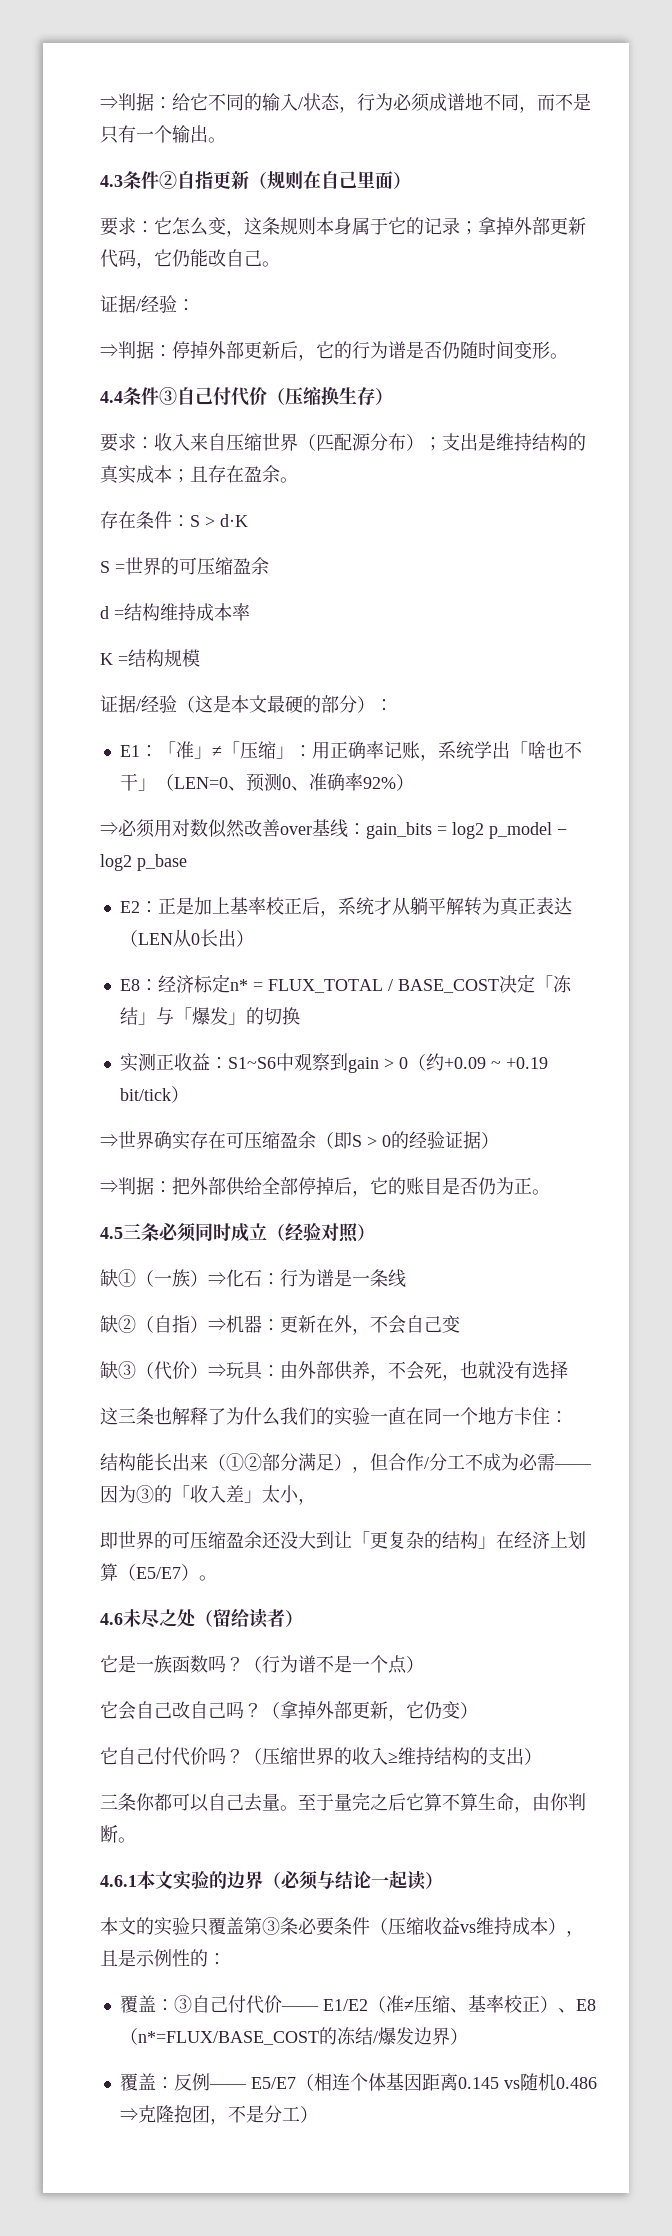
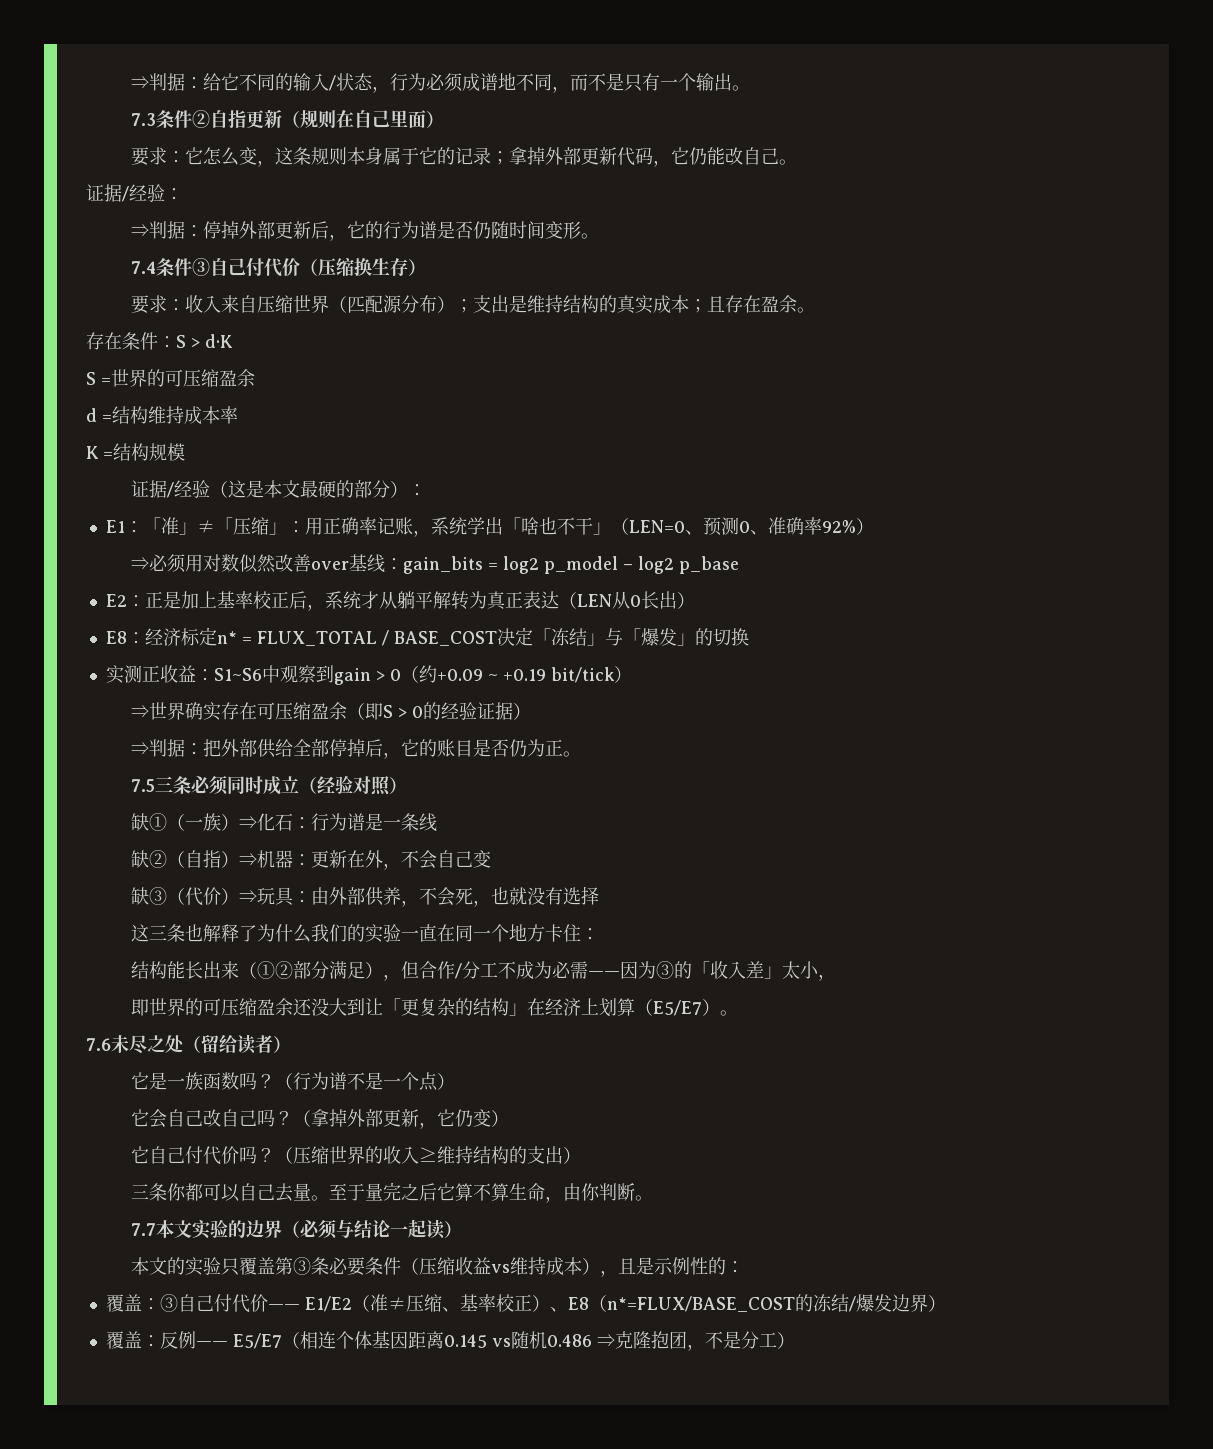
[100,175,123,187] 4.3 -> [131,113,157,126] 7.3
[100,391,123,403] 4.4 -> [131,261,157,274] 7.4
[100,1227,123,1239] 4.5 -> [131,779,156,792] 7.5
[100,1613,123,1625] 4.6 -> [86,1038,111,1051] 7.6
[100,1875,137,1887] 4.6.1 -> [131,1223,157,1236] 7.7

